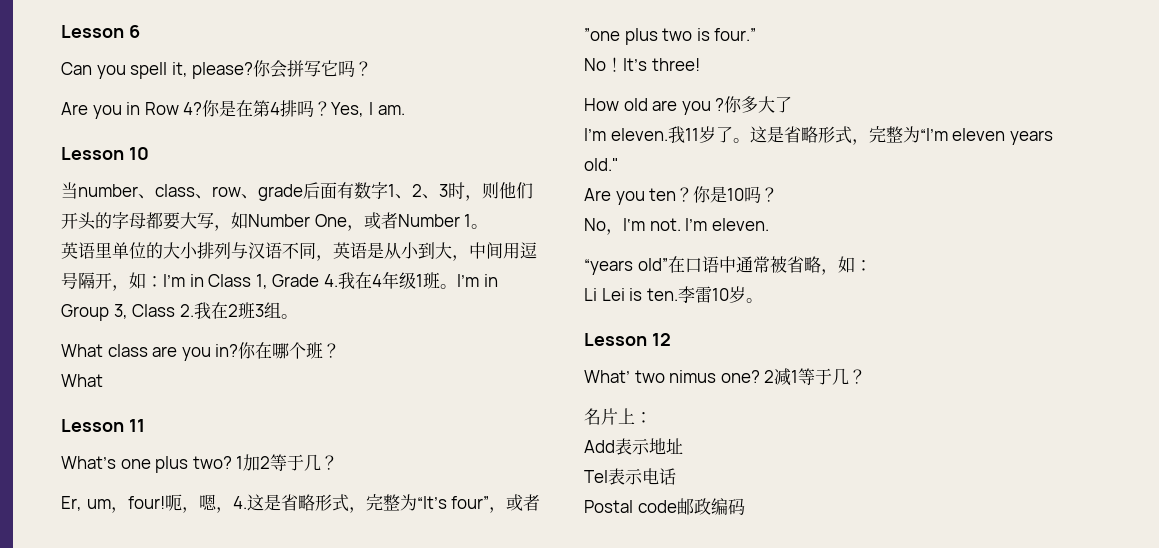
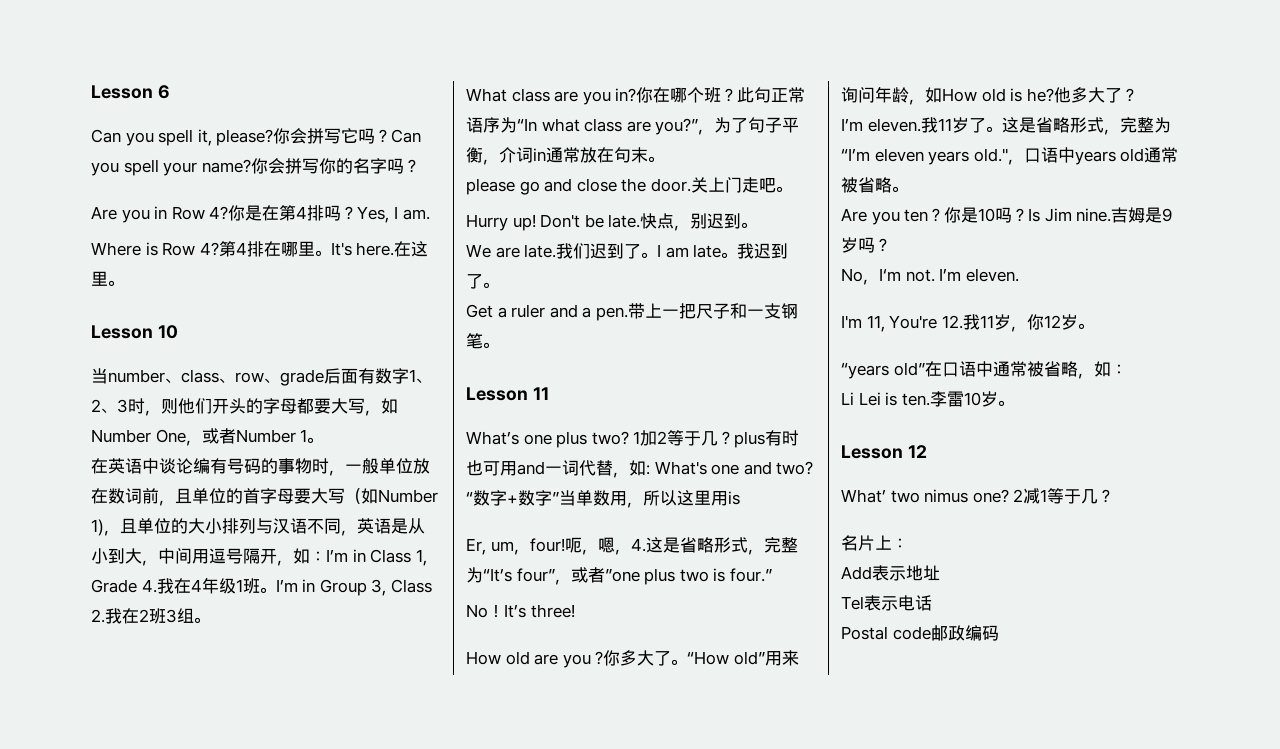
(373, 68) none -> [391,129,422,143] [91,158,420,176] Can you spell your name?你会拼写你的名字吗？
(405, 110) none -> [91,241,429,257] [91,271,124,286] // Where is Row 4?第4排在哪里。It's here.在这里。
[61,242,112,259] 英语里 -> [91,458,430,476] [91,488,438,506] [91,518,137,536] 在英语中谈论编有号码的事物时，一般单位放在数词前，且单位的首字母要大写（如Number 1)，且
[61,374,103,387] // What -> [737,87,806,103] [466,117,800,135] [466,147,664,165] [466,177,792,195] [466,213,758,231] [466,243,789,259] [466,274,499,289] [466,303,798,321] [466,333,499,349] 此句正常语序为“In what class are you?”，为了句子平衡，介词in通常放在句末。 // please go and close the door.关上门走吧。 // Hurry up! Don't be late.快点，别迟到。 // We are late.我们迟到了。I am late。我迟到了。 // Get a ruler and a pen.带上一把尺子和一支钢笔。
(339, 462) none -> [734,430,800,448] [466,460,814,478] [466,490,740,508] plus有时也可用and一词代替，如: What's one and two? “数字+数字”当单数用，所以这里用is
(793, 104) none -> [671,650,799,666] [841,86,1138,105] 。“How old”用来询问年龄，如How old is he?他多大了？
(619, 164) none -> [1007,147,1179,165] [841,177,908,193] ，口语中years old通常被省略。
(779, 194) none -> [1028,207,1173,223] [841,237,891,253] Is Jim nine.吉姆是9岁吗？
(769, 224) none -> [841,314,1094,332] // I'm 11, You're 12.我11岁，你12岁。

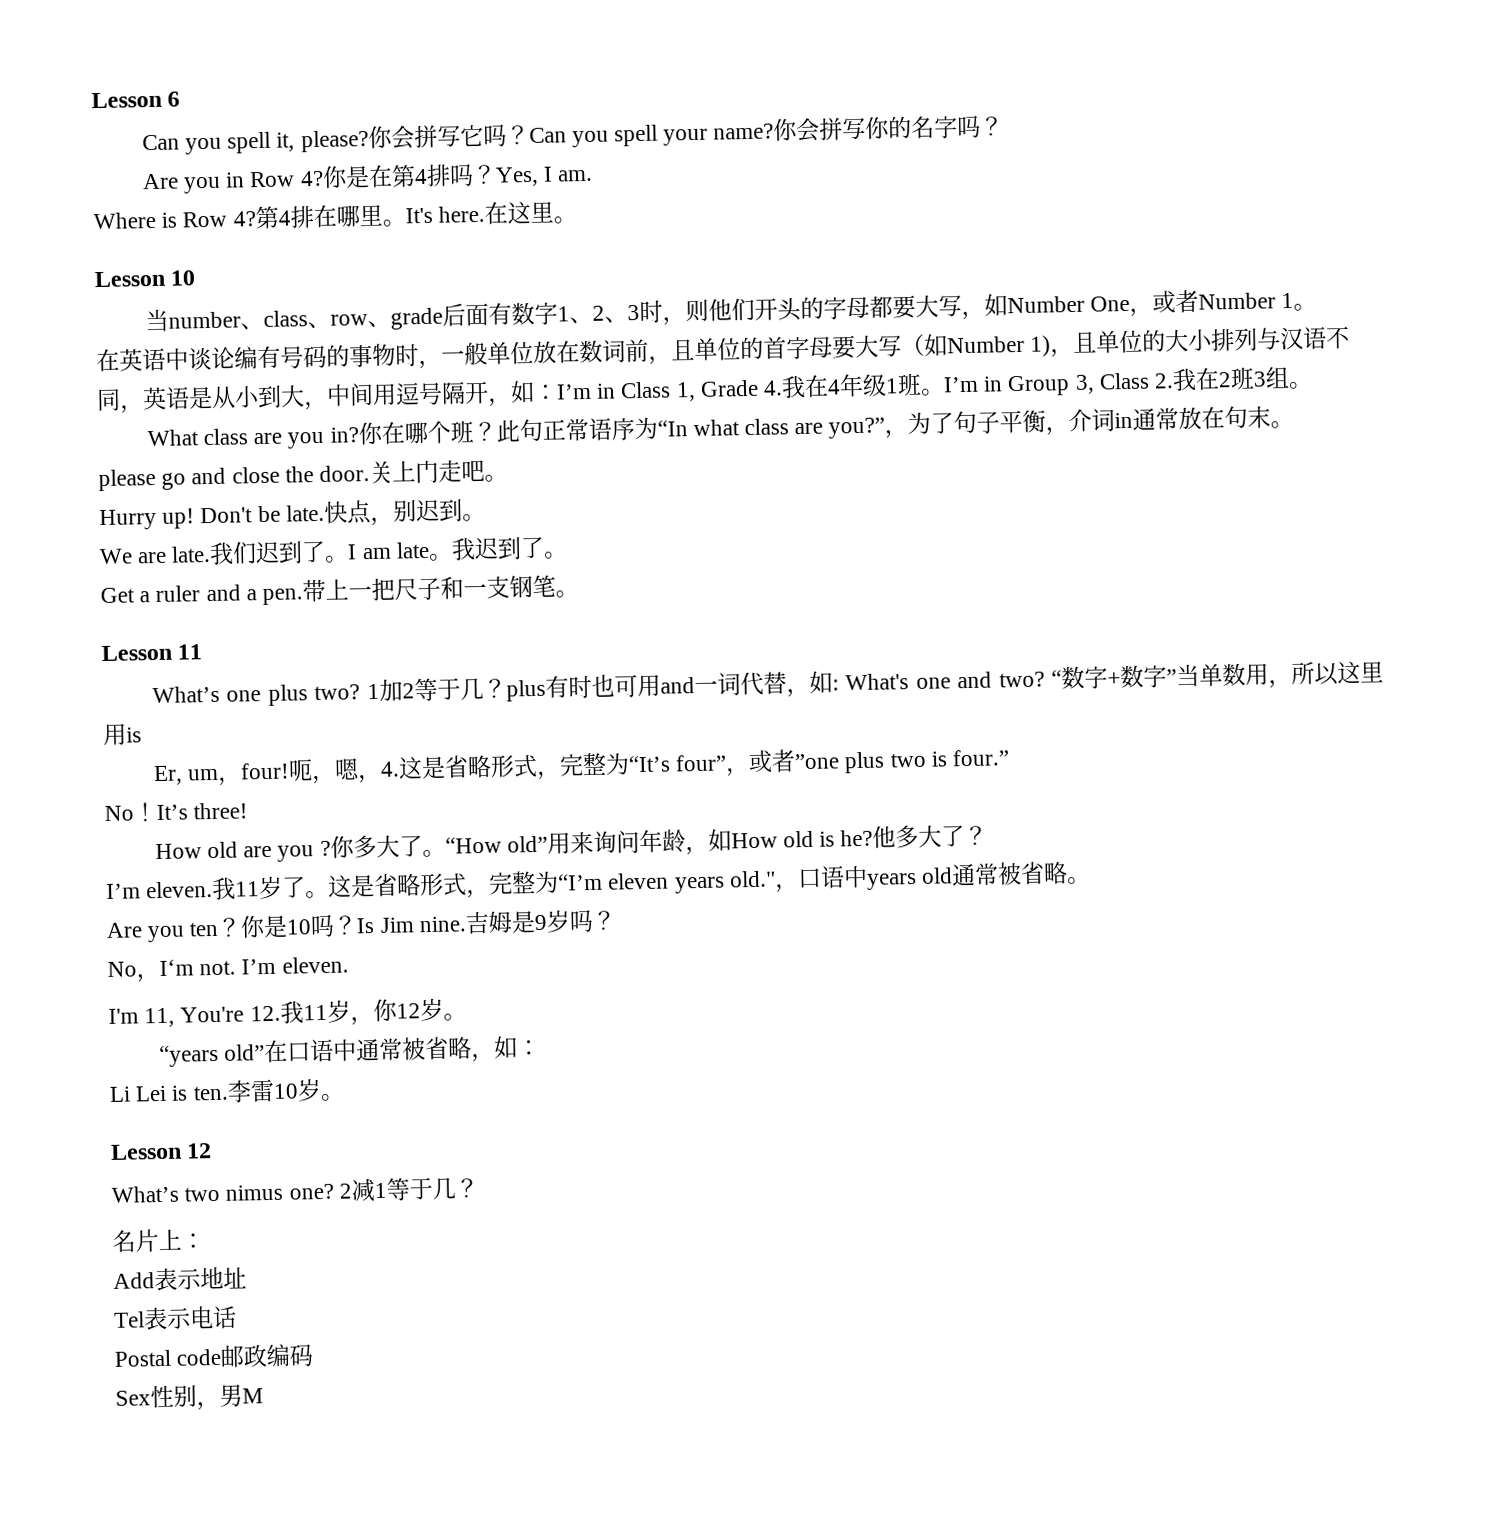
[841,489,886,503] What’ -> [111,1185,179,1203] What’s
(999, 633) none -> [115,1384,263,1411] // Sex性别，男M

